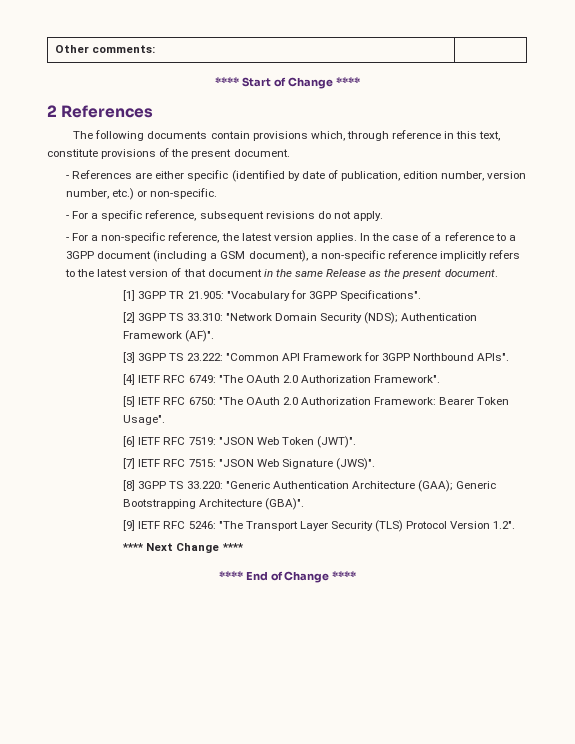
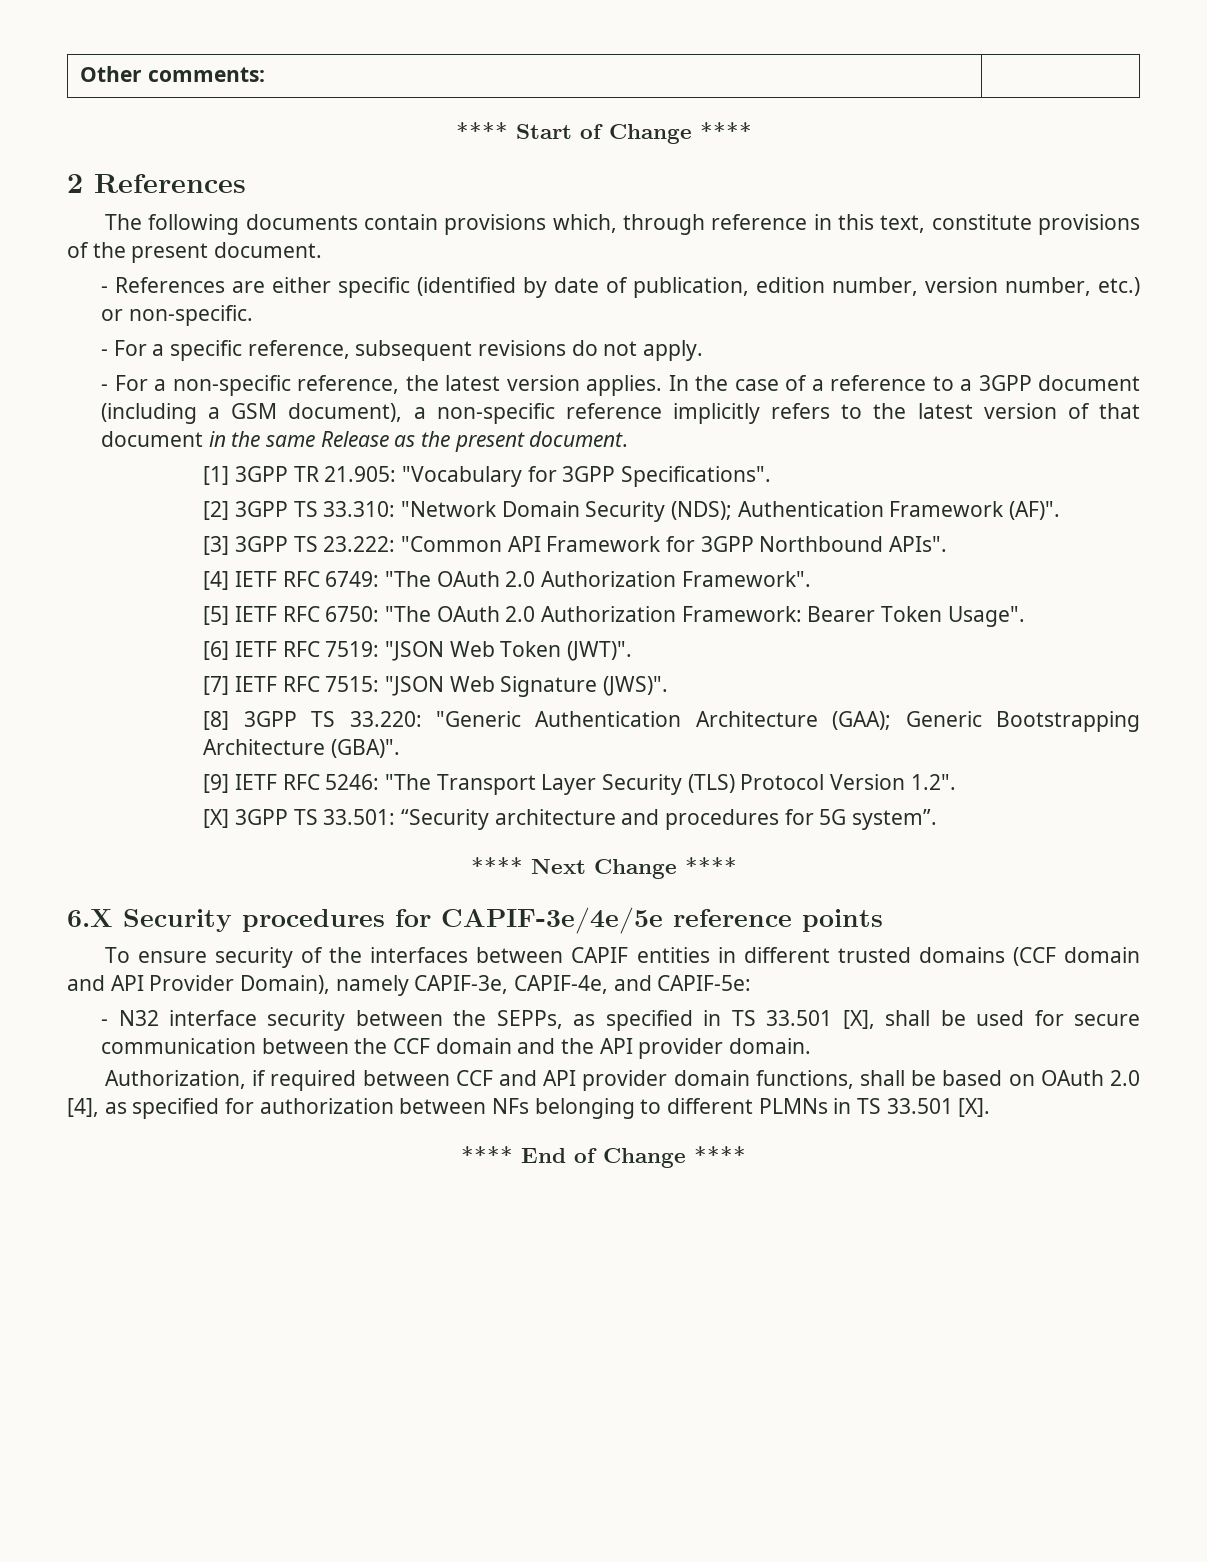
[123,543,243,553] **** Next Change **** -> [203,809,937,830] [470,857,737,879] [67,907,883,934] [104,947,1140,968] [67,975,752,996] [101,1010,1141,1031] [101,1038,812,1059] [104,1070,1140,1091] [67,1098,991,1119] [X] 3GPP TS 33.501: “Security architecture and procedures for 5G system”. // **** Next Change **** // 6.X Security procedures for CAPIF-3e/4e/5e reference points // To ensure security of the interfaces between CAPIF entities in different trusted domains (CCF domain and API Provider Domain), namely CAPIF-3e, CAPIF-4e, and CAPIF-5e: // - N32 interface security between the SEPPs, as specified in TS 33.501 [X], shall be used for secure communication between the CCF domain and the API provider domain. // Authorization, if required between CCF and API provider domain functions, shall be based on OAuth 2.0 [4], as specified for authorization between NFs belonging to different PLMNs in TS 33.501 [X].

